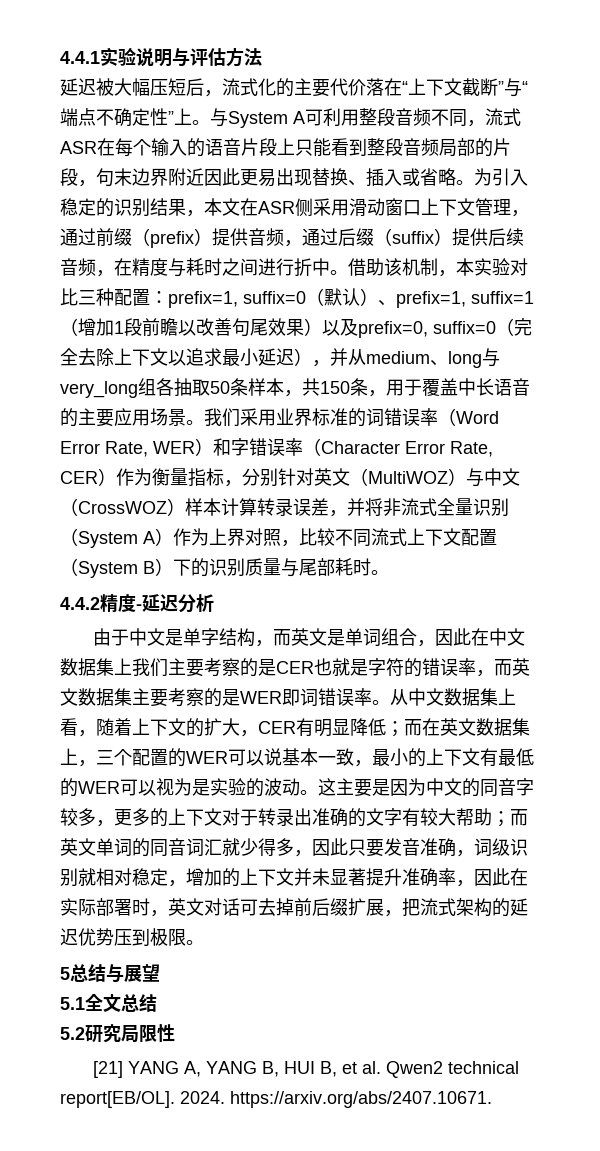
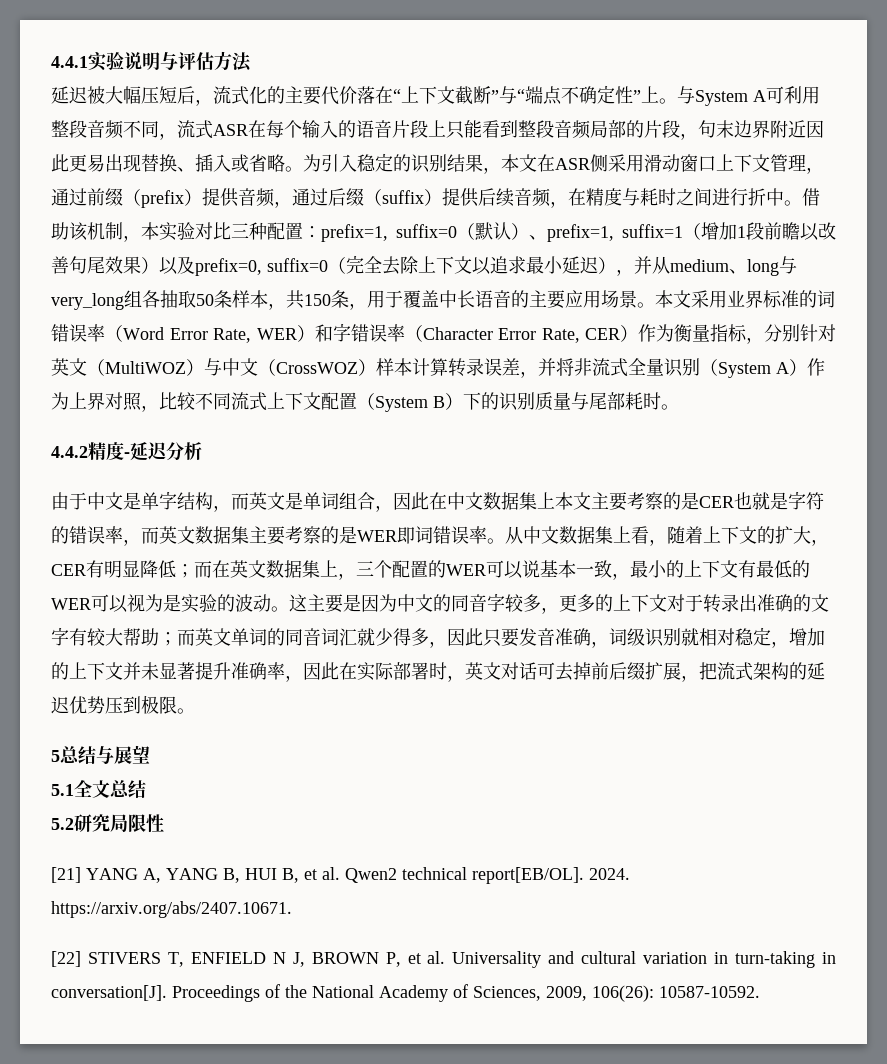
[204,408,240,427] 我们 -> [655,290,691,308] 本文
[132,658,168,677] 我们 -> [555,492,591,510] 本文
(492, 1099) none -> [51,951,836,968] [51,984,760,1002] // [22] STIVERS T, ENFIELD N J, BROWN P, et al. Universality and cultural variation in turn-taking in conversation[J]. Proceedings of the National Academy of Sciences, 2009, 106(26): 10587-10592.

